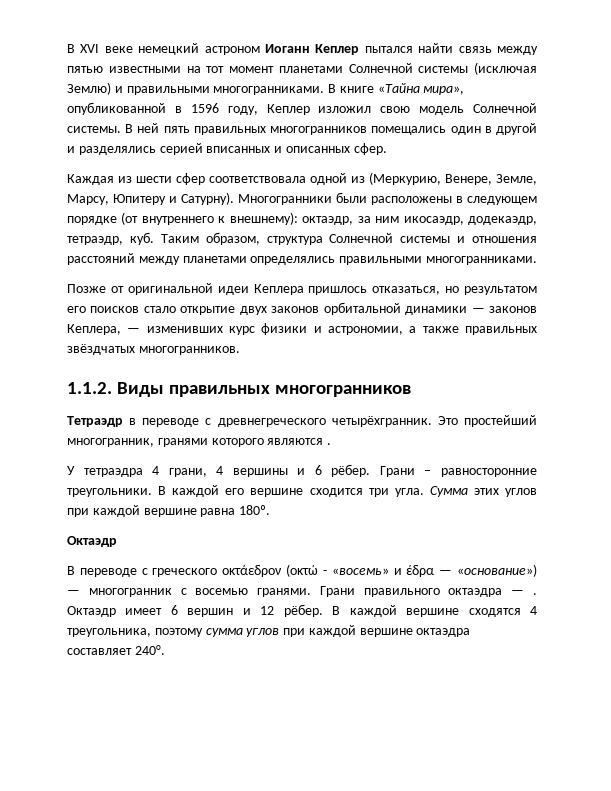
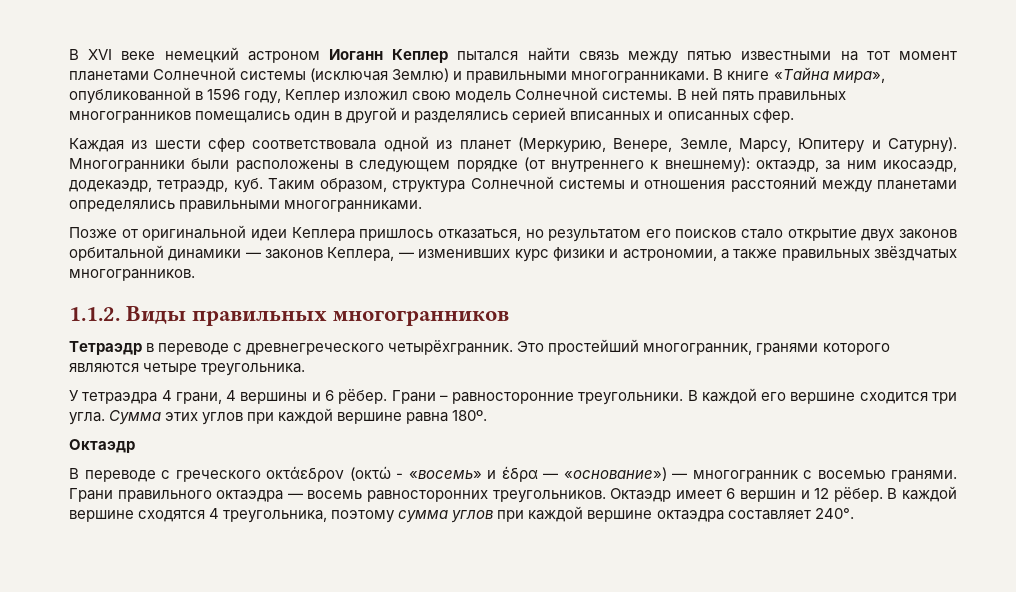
(365, 179) none -> [459,140,511,150] планет
[327,443,332,445] . -> [143,363,306,376] четыре треугольника.
[533,593,537,595] . -> [307,490,606,503] восемь равносторонних треугольников.

